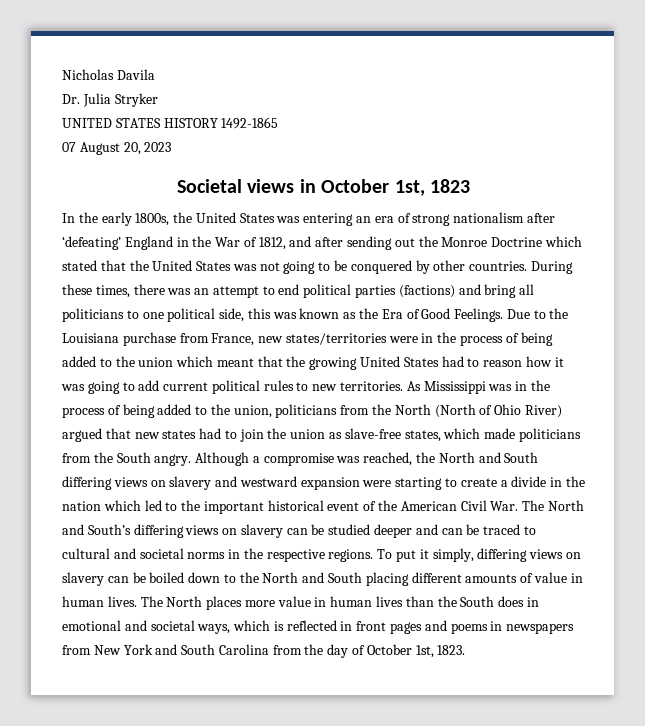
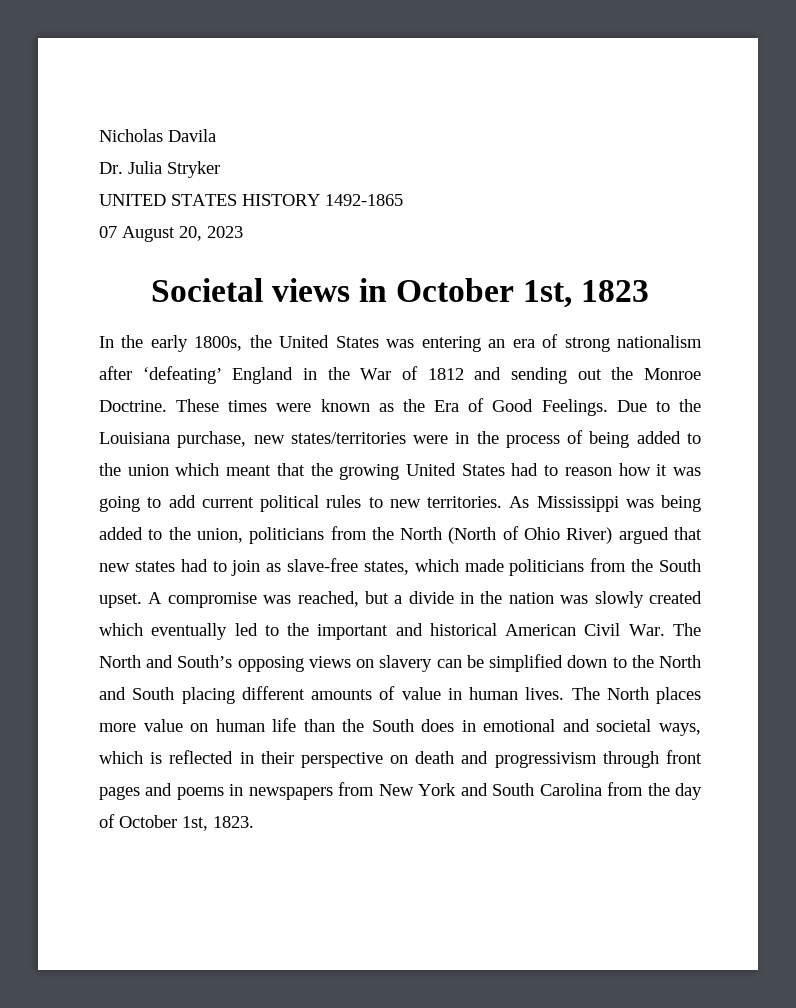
[258,236,344,250] 1812, and after -> [427,367,502,380] 1812 and
[491,236,582,247] [62,260,573,274] [62,284,535,298] [62,308,297,322] Doctrine which stated that the United States was not going to be conquered by other countries. During these times, there was an attempt to end political parties (factions) and bring all politicians to one political side, this was -> [99,399,312,412] Doctrine. These times were
[122,332,255,346] purchase from France, -> [177,431,247,448] purchase,
[515,380,550,391] [62,405,121,418] in the process of -> (654, 503) none
[267,428,326,439] the union -> (261, 568) none
[154,452,539,466] [62,476,497,490] angry. Although a compromise was reached, the North and South differing views on slavery and westward expansion were starting to create -> [99,591,389,608] upset. A compromise was reached, but
[103,500,398,514] which led to the important historical event of the -> [560,591,702,608] [99,623,497,640] was slowly created which eventually led to the important and historical
[133,524,536,538] [62,548,581,562] [62,572,185,586] differing views on slavery can be studied deeper and can be traced to cultural and societal norms in the respective regions. To put it simply, differing views on slavery can be boiled -> [237,654,564,672] opposing views on slavery can be simplified
[314,596,404,607] in human lives -> [190,718,297,732] on human life
(353, 626) none -> [260,751,659,768] their perspective on death and progressivism through

